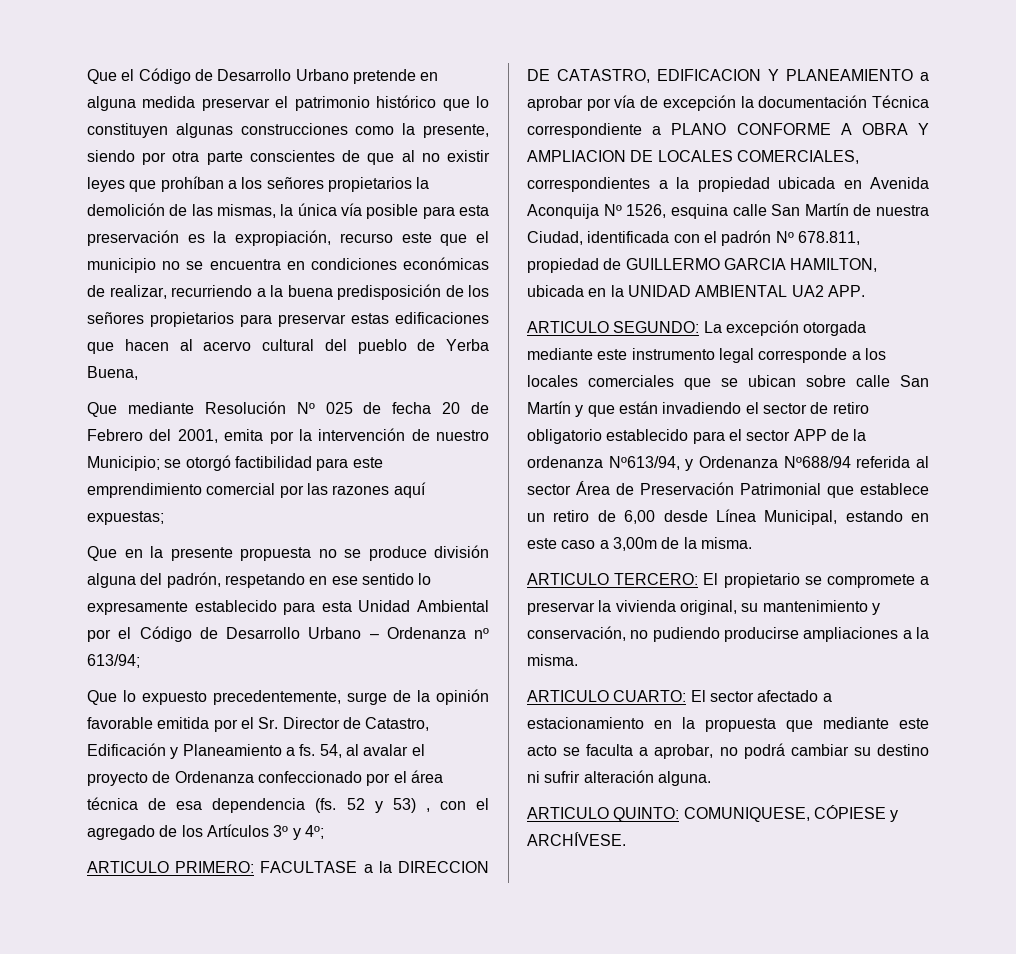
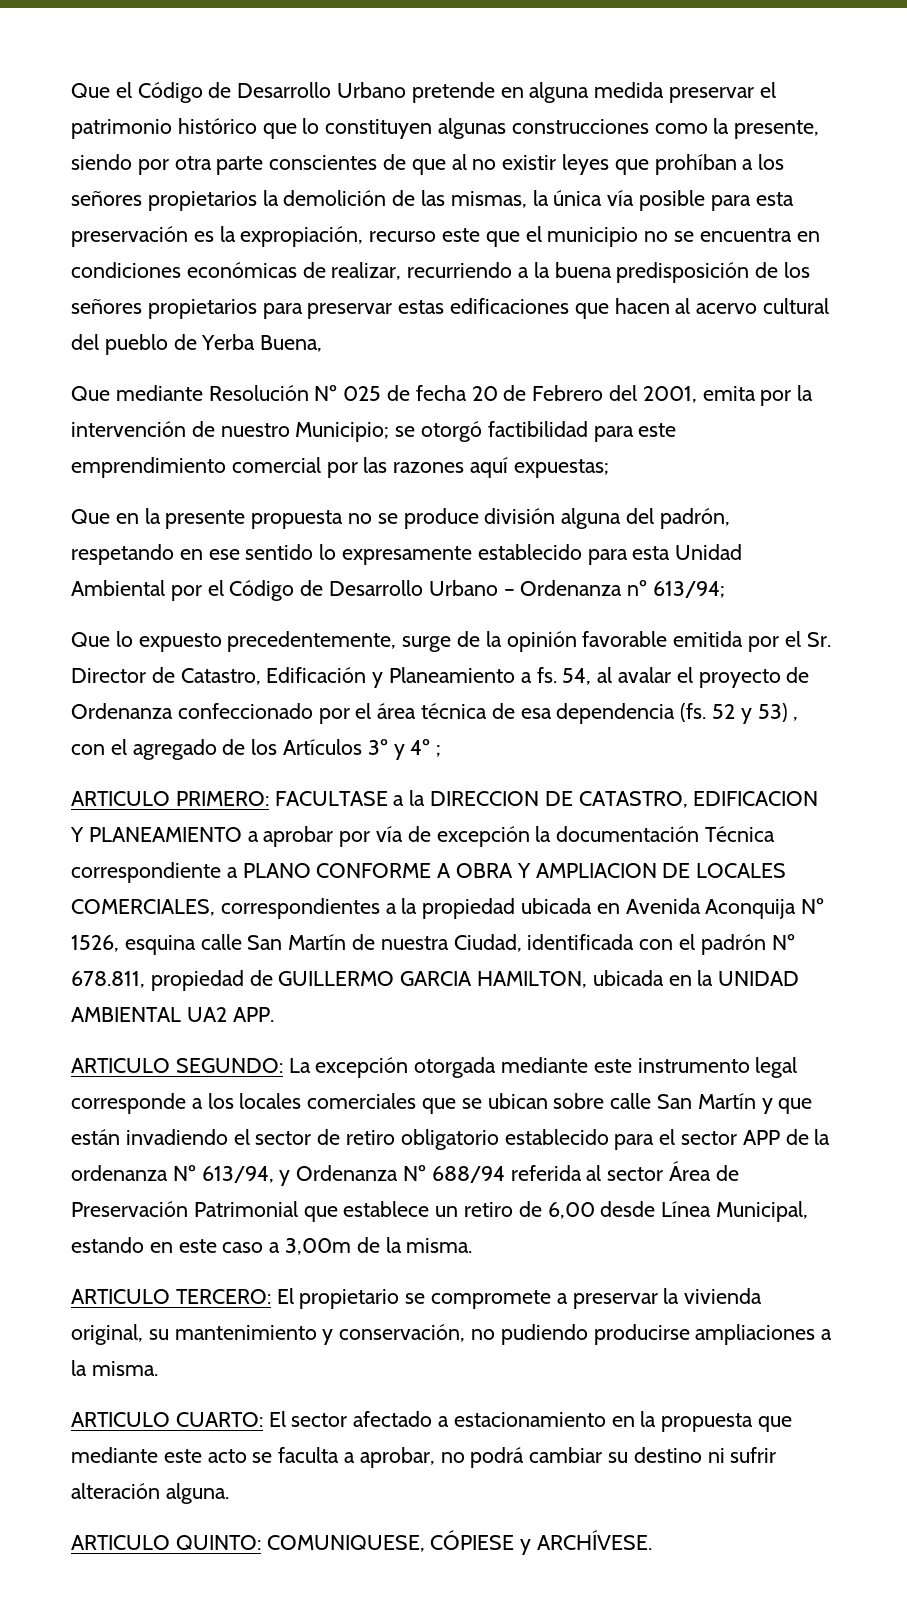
[304,825,324,839] 4º; -> [410,739,442,757] 4º ;
[608,456,851,471] Nº613/94, y Ordenanza Nº688/94 -> [172,1165,505,1186] Nº 613/94, y Ordenanza Nº 688/94

